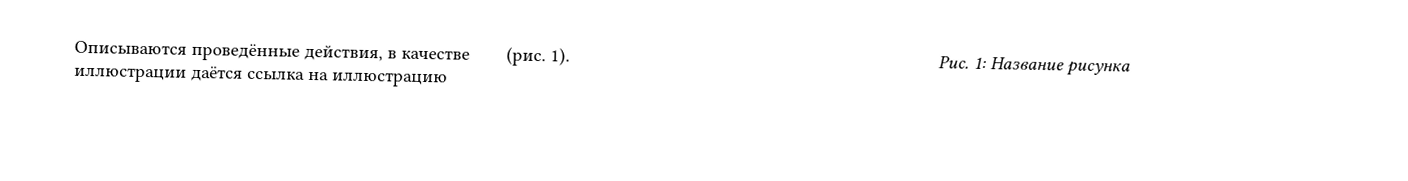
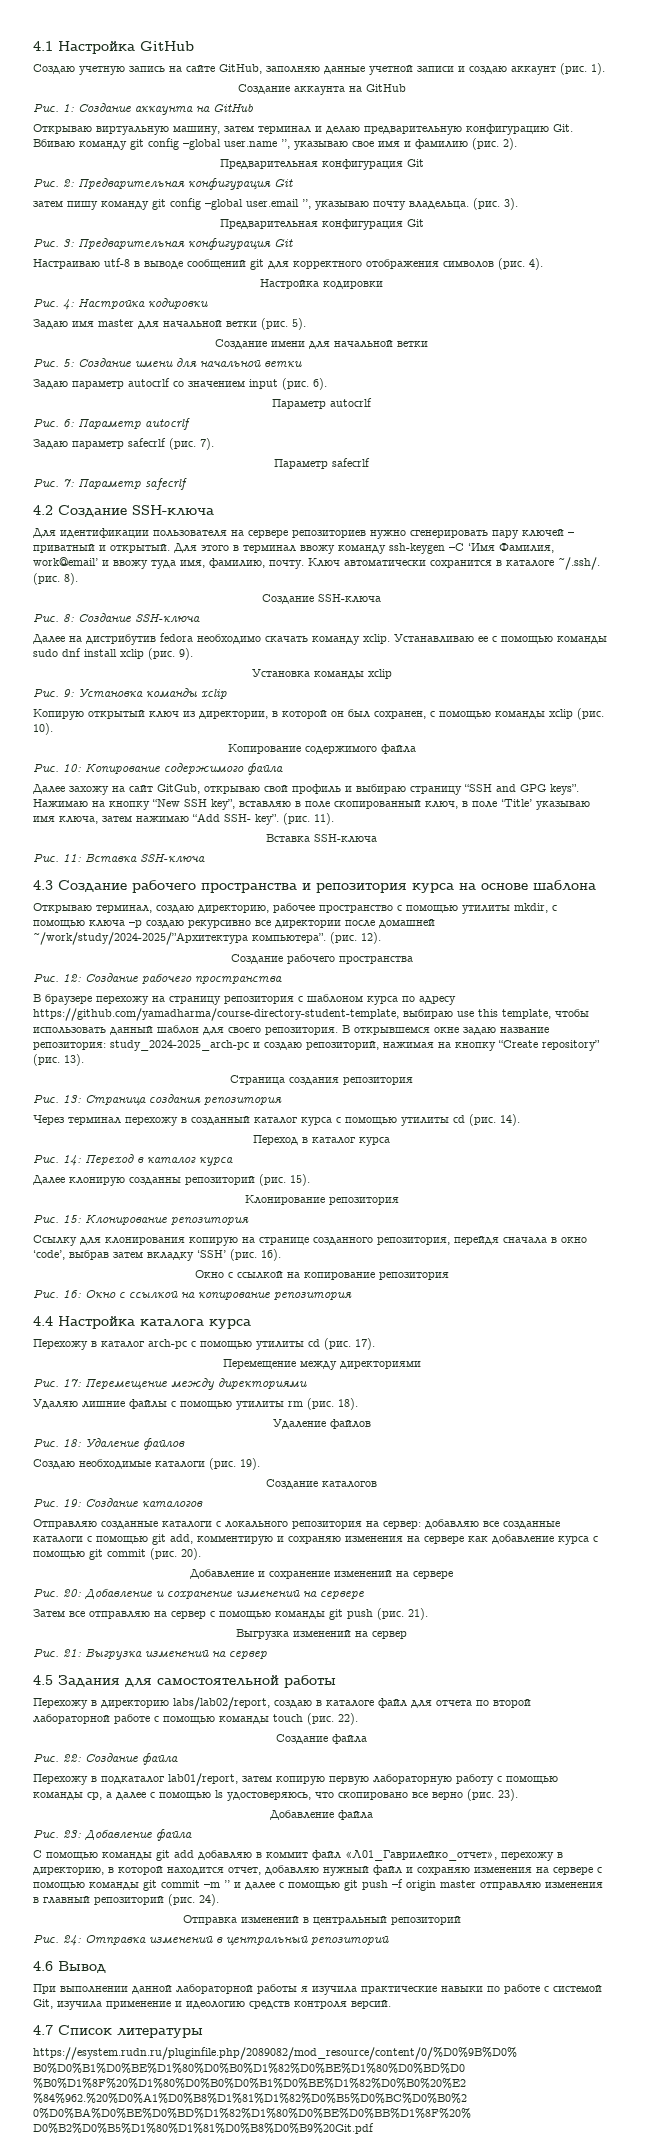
[74,40,470,62] [74,65,448,88] [506,46,570,67] [938,55,1131,77] Описываются проведённые действия, в качестве иллюстрации даётся ссылка на иллюстрацию (рис. 1). // Рис. 1: Название рисунка -> [33,41,194,54] [33,63,605,75] [237,84,406,95] [33,103,253,115] [33,124,573,135] [33,138,517,150] [219,159,424,170] [33,178,293,190] [33,198,518,210] [219,219,424,230] [33,238,293,250] [33,258,543,270] [260,279,383,289] [33,298,208,310] [33,318,306,330] [215,339,428,349] [33,358,302,368] [33,378,327,390] [272,398,372,409] [33,418,190,430] [33,438,214,450] [274,458,370,469] [33,478,187,490] [33,505,214,517] [33,528,574,539] [33,543,554,554] [33,557,600,570] [33,573,78,585] [262,594,381,604] [33,613,200,623] [33,633,607,645] [33,648,193,660] [251,669,392,679] [33,688,227,699] [33,708,604,720] [33,723,53,735] [227,744,416,754] [33,763,283,775] [33,784,579,795] [33,799,590,810] [33,813,334,825] [266,834,377,843] [33,854,205,863] [33,880,596,893] [33,903,557,914] [33,919,435,929] [33,932,381,945] [230,954,413,964] [33,973,282,984] [33,994,456,1005] [33,1008,589,1021] [33,1025,549,1035] [33,1040,600,1051] [33,1054,84,1066] [230,1075,413,1085] [33,1094,282,1106] [33,1114,520,1126] [253,1135,390,1146] [33,1154,233,1166] [33,1174,310,1186] [244,1195,399,1205] [33,1215,249,1225] [33,1235,587,1246] [33,1249,281,1261] [194,1270,449,1280] [33,1290,352,1300] [33,1316,251,1329] [33,1338,375,1350] [222,1359,421,1370] [33,1378,307,1390] [33,1398,358,1410] [272,1419,371,1429] [33,1438,185,1450] [33,1458,260,1470] [266,1479,377,1489] [33,1498,203,1508] [33,1519,560,1529] [33,1534,598,1545] [33,1548,201,1560] [190,1569,453,1579] [33,1588,364,1599] [33,1608,428,1620] [236,1629,407,1640] [33,1649,267,1660] [33,1675,336,1688] [33,1697,531,1710] [33,1713,358,1725] [276,1734,367,1744] [33,1753,178,1765] [33,1773,558,1786] [33,1789,518,1801] [270,1810,373,1820] [33,1829,192,1841] [33,1850,563,1861] [33,1865,602,1876] [33,1879,603,1891] [33,1894,219,1906] [182,1915,461,1925] [33,1935,389,1946] [33,1961,106,1973] [33,1984,602,1995] [33,1999,391,2010] [33,2025,203,2038] [33,2047,517,2060] [33,2063,465,2074] [33,2078,466,2089] [33,2093,467,2104] [33,2108,471,2119] [33,2123,374,2134] 4.1 Настройка GitHub // Создаю учетную запись на сайте GitHub, заполняю данные учетной записи и создаю аккаунт (рис. 1). // Создание аккаунта на GitHub // Рис. 1: Создание аккаунта на GitHub // Открываю виртуальную машину, затем терминал и делаю предварительную конфигурацию Git. Вбиваю команду git config –global user.name ’’, указываю свое имя и фамилию (рис. 2). // Предварительная конфигурация Git // Рис. 2: Предварительная конфигурация Git // затем пишу команду git config –global user.email ’’, указываю почту владельца. (рис. 3). // Предварительная конфигурация Git // Рис. 3: Предварительная конфигурация Git // Настраиваю utf-8 в выводе сообщений git для корректного отображения символов (рис. 4). // Настройка кодировки // Рис. 4: Настройка кодировки // Задаю имя master для начальной ветки (рис. 5). // Cоздание имени для начальной ветки // Рис. 5: Cоздание имени для начальной ветки // Задаю параметр autocrlf со значением input (рис. 6). // Параметр autocrlf // Рис. 6: Параметр autocrlf // Задаю параметр safecrlf (рис. 7). // Параметр safecrlf // Рис. 7: Параметр safecrlf // 4.2 Создание SSH-ключа // Для идентификации пользователя на сервере репозиториев нужно сгенерировать пару ключей – приватный и открытый. Для этого в терминал ввожу команду ssh-keygen –C ‘Имя Фамилия, work@email’ и ввожу туда имя, фамилию, почту. Ключ автоматически сохранится в каталоге ~/.ssh/. (рис. 8). // Создание SSH-ключа // Рис. 8: Создание SSH-ключа // Далее на дистрибутив fedora необходимо скачать команду xclip. Устанавливаю ее с помощью команды sudo dnf install xclip (рис. 9). // Установка команды xclip // Рис. 9: Установка команды xclip // Копирую открытый ключ из директории, в которой он был сохранен, с помощью команды xclip (рис. 10). // Копирование содержимого файла // Рис. 10: Копирование содержимого файла // Далее захожу на сайт GitGub, открываю свой профиль и выбираю страницу “SSH and GPG keys”. Нажимаю на кнопку “New SSH key”, вставляю в поле скопированный ключ, в поле ‘Title’ указываю имя ключа, затем нажимаю “Add SSH- key”. (рис. 11). // Вставка SSH-ключа // Рис. 11: Вставка SSH-ключа // 4.3 Создание рабочего пространства и репозитория курса на основе шаблона // Открываю терминал, создаю директорию, рабочее пространство с помощью утилиты mkdir, с помощью ключа –p создаю рекурсивно все директории после домашней ~/work/study/2024-2025/”Архитектура компьютера”. (рис. 12). // Создание рабочего пространства // Рис. 12: Создание рабочего пространства // В браузере перехожу на страницу репозитория с шаблоном курса по адресу https://github.com/yamadharma/course-directory-student-template, выбираю use this template, чтобы использовать данный шаблон для своего репозитория. В открывшемся окне задаю название репозитория: study_2024-2025_arch-pc и создаю репозиторий, нажимая на кнопку “Create repository” (рис. 13). // Страница создания репозитория // Рис. 13: Страница создания репозитория // Через терминал перехожу в созданный каталог курса с помощью утилиты cd (рис. 14). // Переход в каталог курса // Рис. 14: Переход в каталог курса // Далее клонирую созданны репозиторий (рис. 15). // Клонирование репозитория // Рис. 15: Клонирование репозитория // Ссылку для клонирования копирую на странице созданного репозитория, перейдя сначала в окно ‘code’, выбрав затем вкладку ‘SSH’ (рис. 16). // Окно с ссылкой на копирование репозитория // Рис. 16: Окно с ссылкой на копирование репозитория // 4.4 Настройка каталога курса // Перехожу в каталог arch-pc с помощью утилиты cd (рис. 17). // Перемещение между директориями // Рис. 17: Перемещение между директориями // Удаляю лишние файлы с помощью утилиты rm (рис. 18). // Удаление файлов // Рис. 18: Удаление файлов // Создаю необходимые каталоги (рис. 19). // Создание каталогов // Рис. 19: Создание каталогов // Отправляю созданные каталоги с локального репозитория на сервер: добавляю все созданные каталоги с помощью git add, комментирую и сохраняю изменения на сервере как добавление курса с помощью git commit (рис. 20). // Добавление и сохранение изменений на сервере // Рис. 20: Добавление и сохранение изменений на сервере // Затем все отправляю на сервер с помощью команды git push (рис. 21). // Выгрузка изменений на сервер // Рис. 21: Выгрузка изменений на сервер // 4.5 Задания для самостоятельной работы // Перехожу в директорию labs/lab02/report, создаю в каталоге файл для отчета по второй лабораторной работе с помощью команды touch (рис. 22). // Создание файла // Рис. 22: Создание файла // Перехожу в подкаталог lab01/report, затем копирую первую лабораторную работу с помощью команды cp, а далее с помощью ls удостоверяюсь, что скопировано все верно (рис. 23). // Добавление файла // Рис. 23: Добавление файла // С помощью команды git add добавляю в коммит файл «Л01_Гаврилейко_отчет», перехожу в директорию, в которой находится отчет, добавляю нужный файл и сохраняю изменения на сервере с помощью команды git commit –m ’’ и далее с помощью git push –f origin master отправляю изменения в главный репозиторий (рис. 24). // Отправка изменений в центральный репозиторий // Рис. 24: Отправка изменений в центральный репозиторий // 4.6 Вывод // При выполнении данной лабораторной работы я изучила практические навыки по работе с системой Git, изучила применение и идеологию средств контроля версий. // 4.7 Список литературы // https://esystem.rudn.ru/pluginfile.php/2089082/mod_resource/content/0/%D0%9B%D0% B0%D0%B1%D0%BE%D1%80%D0%B0%D1%82%D0%BE%D1%80%D0%BD%D0 %B0%D1%8F%20%D1%80%D0%B0%D0%B1%D0%BE%D1%82%D0%B0%20%E2 %84%962.%20%D0%A1%D0%B8%D1%81%D1%82%D0%B5%D0%BC%D0%B0%2 0%D0%BA%D0%BE%D0%BD%D1%82%D1%80%D0%BE%D0%BB%D1%8F%20% D0%B2%D0%B5%D1%80%D1%81%D0%B8%D0%B9%20Git.pdf

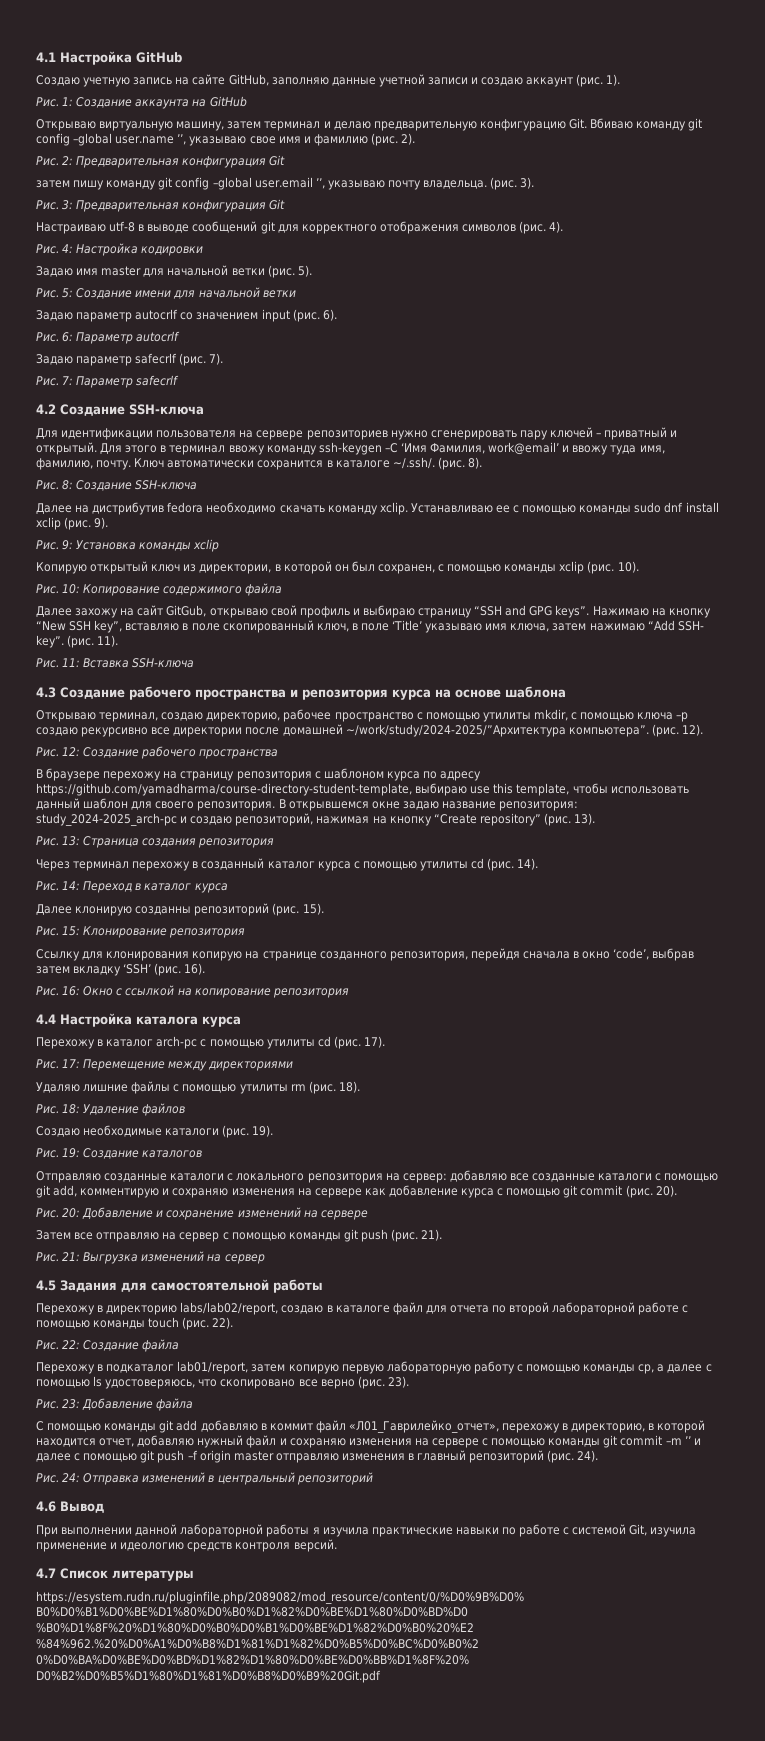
[237,84,406,95] // Создание аккаунта на GitHub -> (621, 80) none
[219,159,424,170] // Предварительная конфигурация Git -> (416, 139) none
[219,219,424,230] // Предварительная конфигурация Git -> (535, 183) none
[260,279,383,289] // Настройка кодировки -> (564, 227) none
[215,339,428,349] // Cоздание имени для начальной ветки -> (312, 271) none
[272,398,372,409] // Параметр autocrlf -> (337, 315) none
[274,458,370,469] // Параметр safecrlf -> (224, 359) none
[262,594,381,604] // Создание SSH-ключа -> (482, 463) none
[251,669,392,679] // Установка команды xclip -> (109, 523) none
[227,744,416,754] // Копирование содержимого файла -> (639, 567) none
[266,834,377,843] // Вставка SSH-ключа -> (119, 641) none
[230,954,413,964] // Создание рабочего пространства -> (703, 730) none
[230,1075,413,1085] // Страница создания репозитория -> (596, 819) none
[253,1135,390,1146] // Переход в каталог курса -> (539, 864) none
[244,1195,399,1205] // Клонирование репозитория -> (324, 909) none
[194,1270,449,1280] // Окно с ссылкой на копирование репозитория -> (206, 969) none
[222,1359,421,1370] // Перемещение между директориями -> (385, 1042) none
[272,1419,371,1429] // Удаление файлов -> (360, 1087) none
[266,1479,377,1489] // Создание каталогов -> (274, 1131) none
[190,1569,453,1579] // Добавление и сохранение изменений на сервере -> (677, 1191) none
[236,1629,407,1640] // Выгрузка изменений на сервер -> (443, 1235) none
[276,1734,367,1744] // Создание файла -> (234, 1323) none
[270,1810,373,1820] // Добавление файла -> (409, 1382) none
[182,1915,461,1925] // Отправка изменений в центральный репозиторий -> (599, 1456) none

